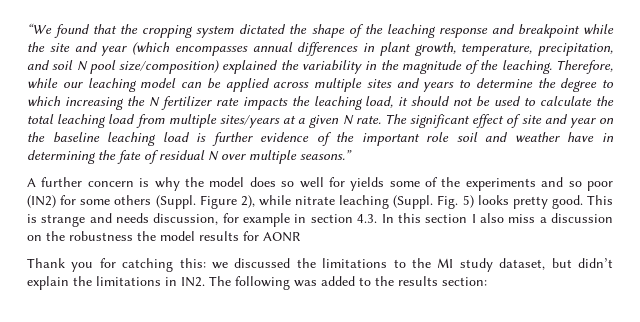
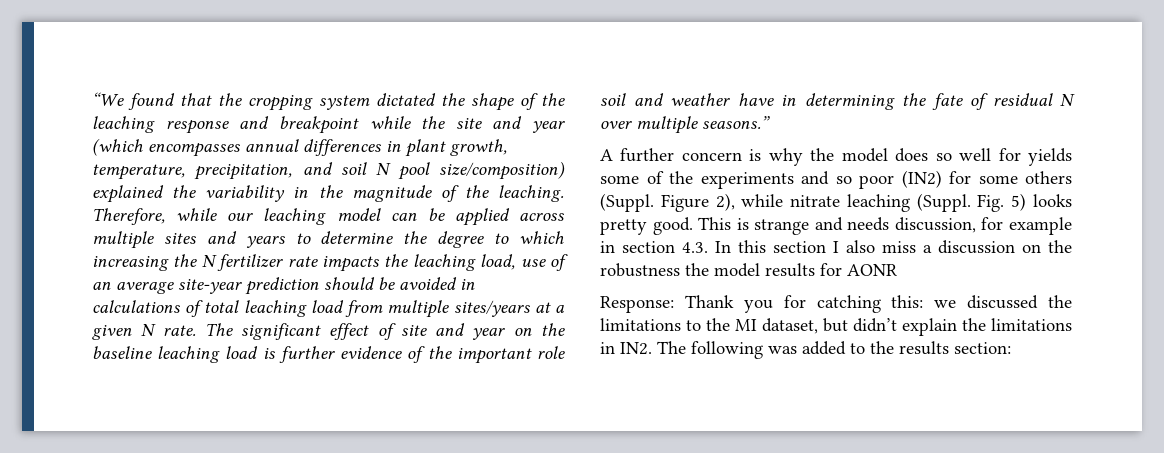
[398,96,614,107] it should not be used to calculate the -> [520,254,568,271] [92,277,475,295] [92,300,204,317] use of an average site-year prediction should be avoided in calculations of
(301, 237) none -> [600,296,674,313] Response:
[459,258,493,272] study -> (757, 325) none

